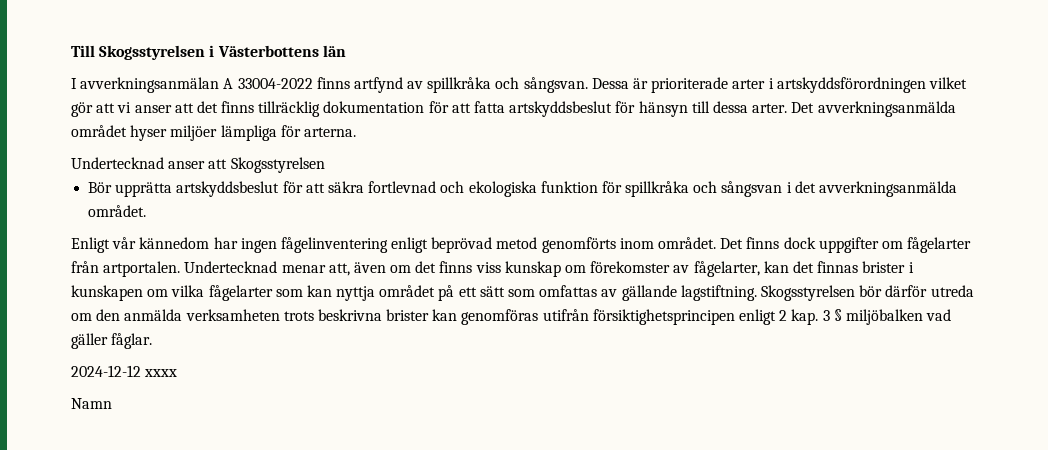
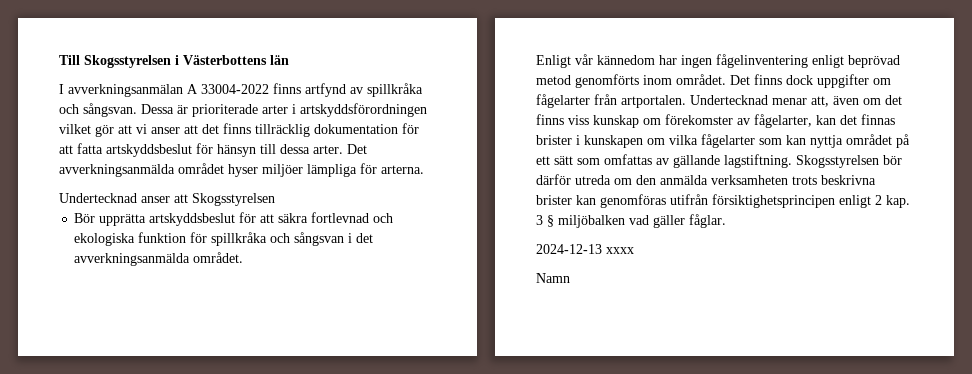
[71,365,141,377] 2024-12-12 -> [536,244,602,254] 2024-12-13

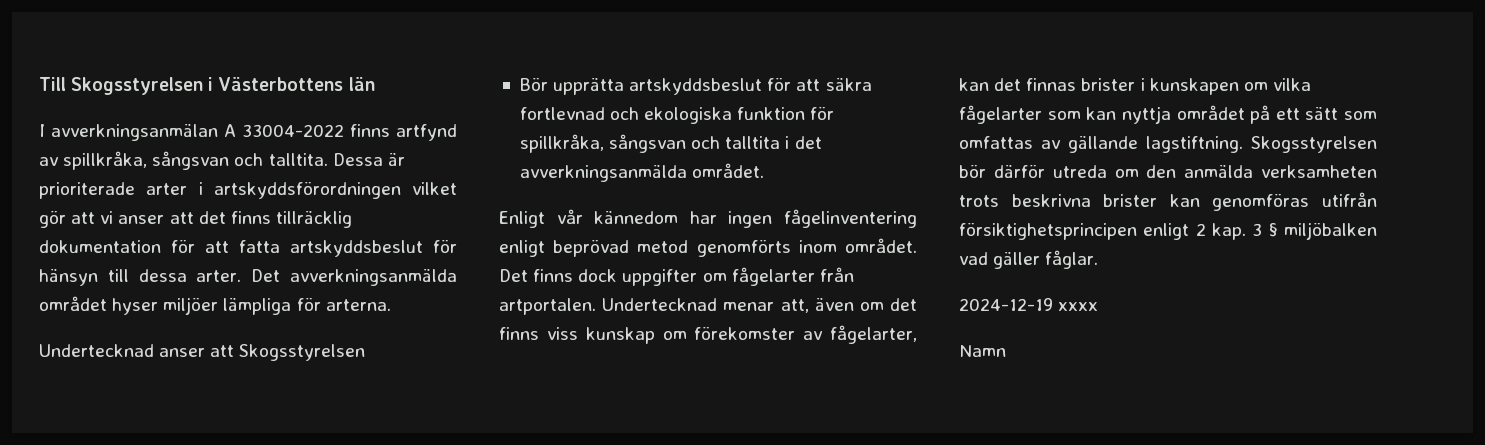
[367,83,423,97] [59,103,137,117] spillkråka och sångsvan. -> [63,151,328,170] spillkråka, sångsvan och talltita.
[211,232,345,246] spillkråka och sångsvan -> [519,134,781,153] spillkråka, sångsvan och talltita
[536,244,602,254] 2024-12-13 -> [959,298,1053,311] 2024-12-19

